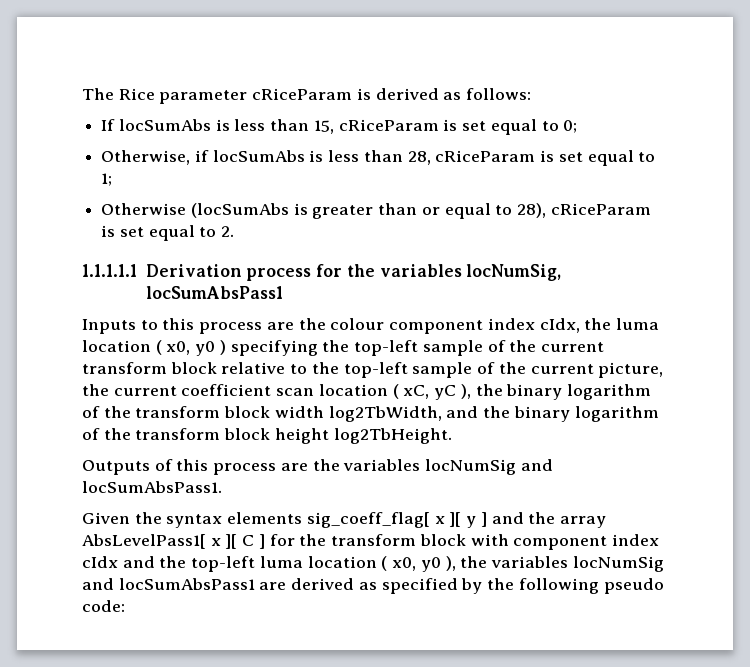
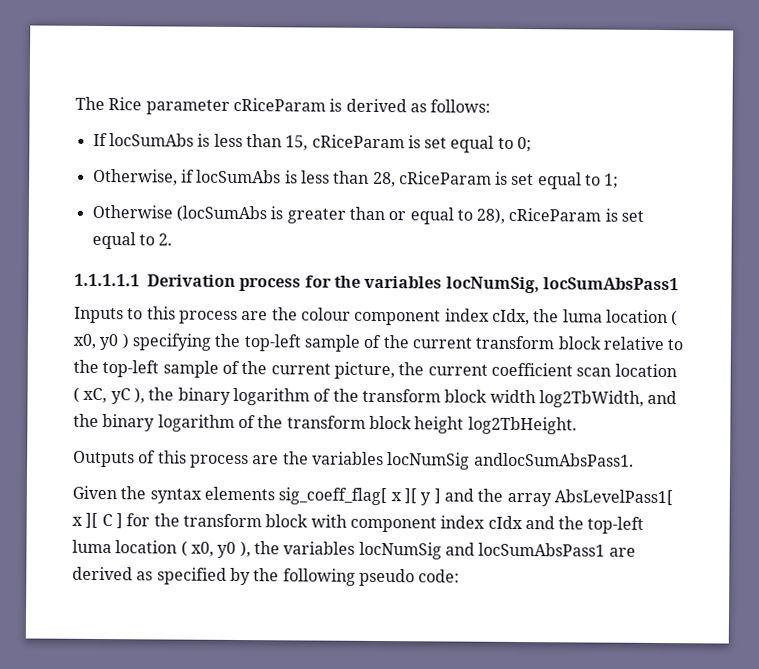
[520,459,553,471] [82,481,222,493] and locSumAbsPass1. -> [473,452,634,467] andlocSumAbsPass1.

